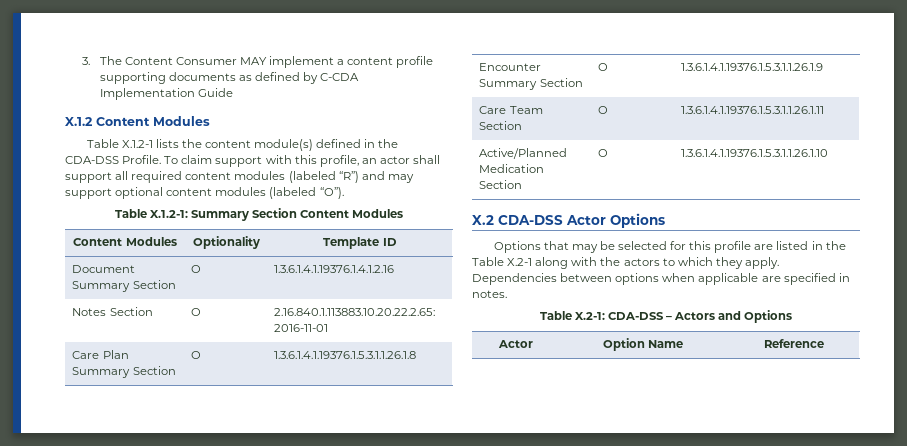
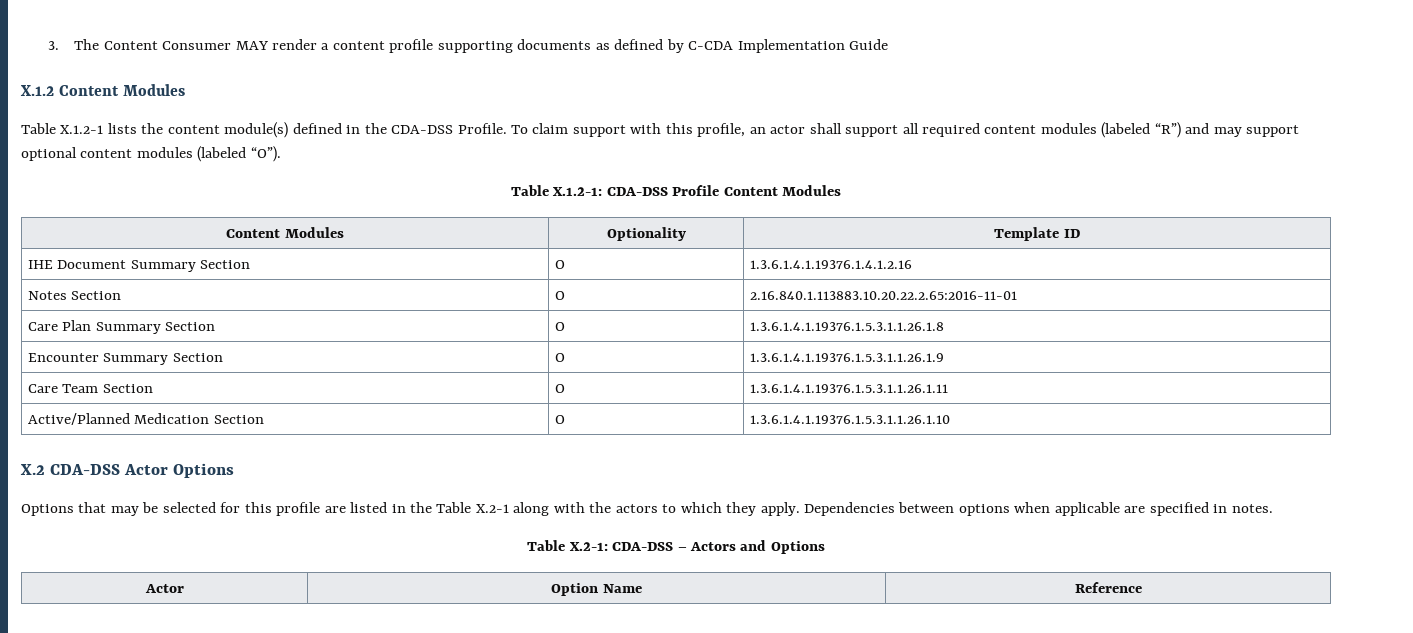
[269,56,335,68] implement -> [272,39,318,50] render
[190,208,298,221] Summary Section -> [606,185,720,196] CDA-DSS Profile
(397, 242) none -> [27,260,53,269] IHE

